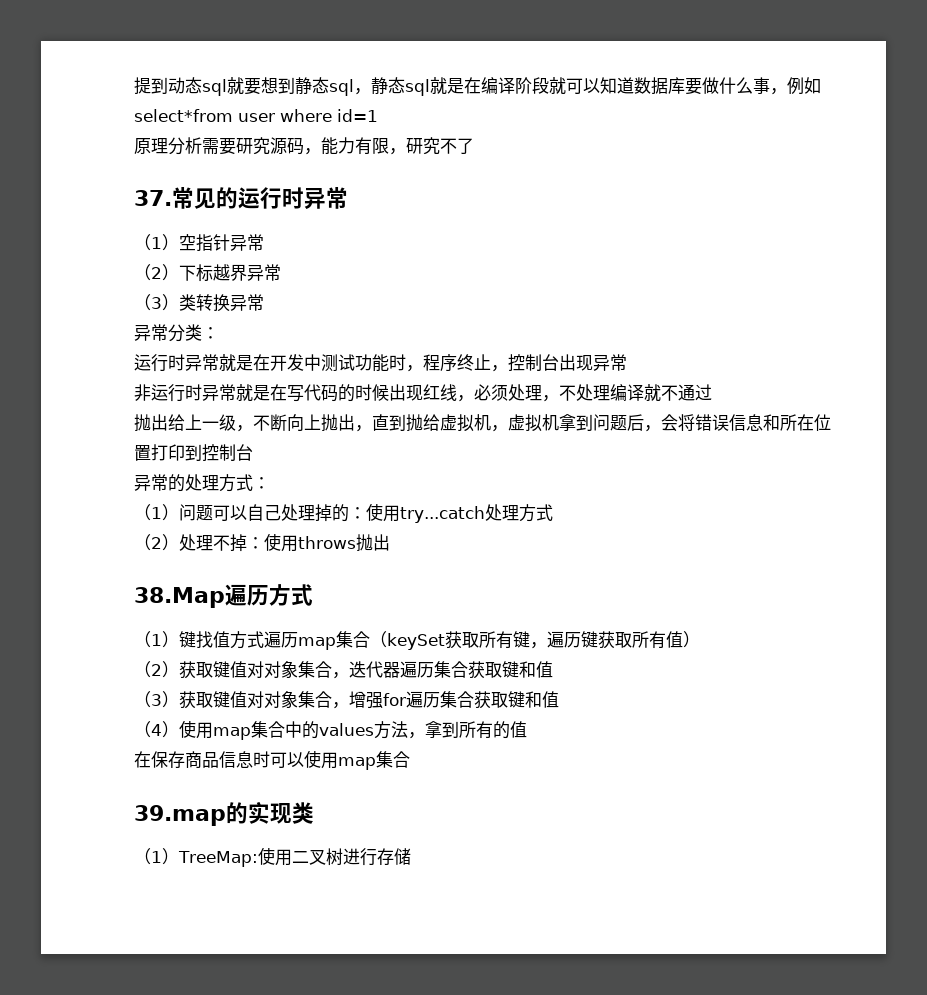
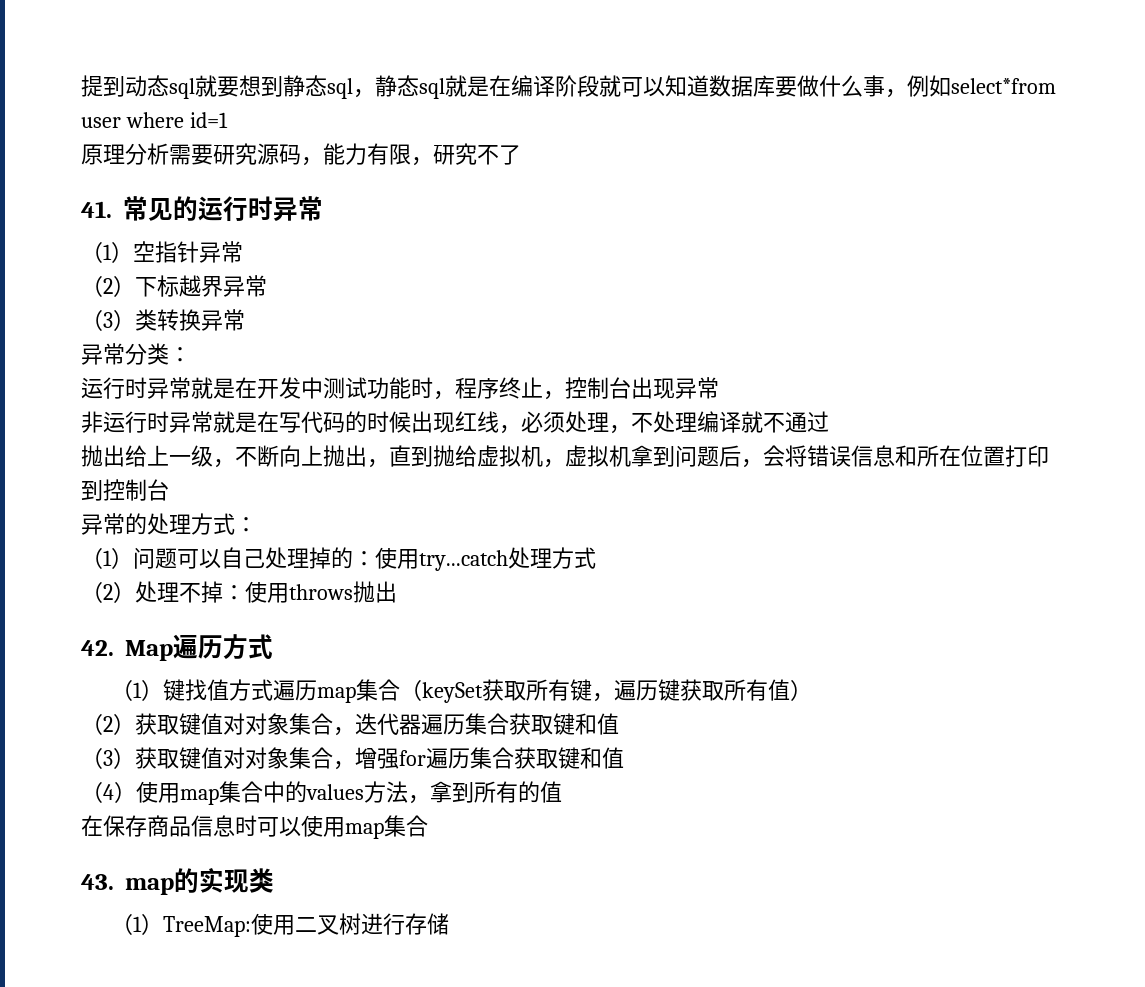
[134,190,172,206] 37. -> [81,201,112,218] 41.
[134,587,225,608] 38.Map -> [81,640,173,661] 42. Map
[134,805,226,826] 39.map -> [81,874,174,895] 43. map

